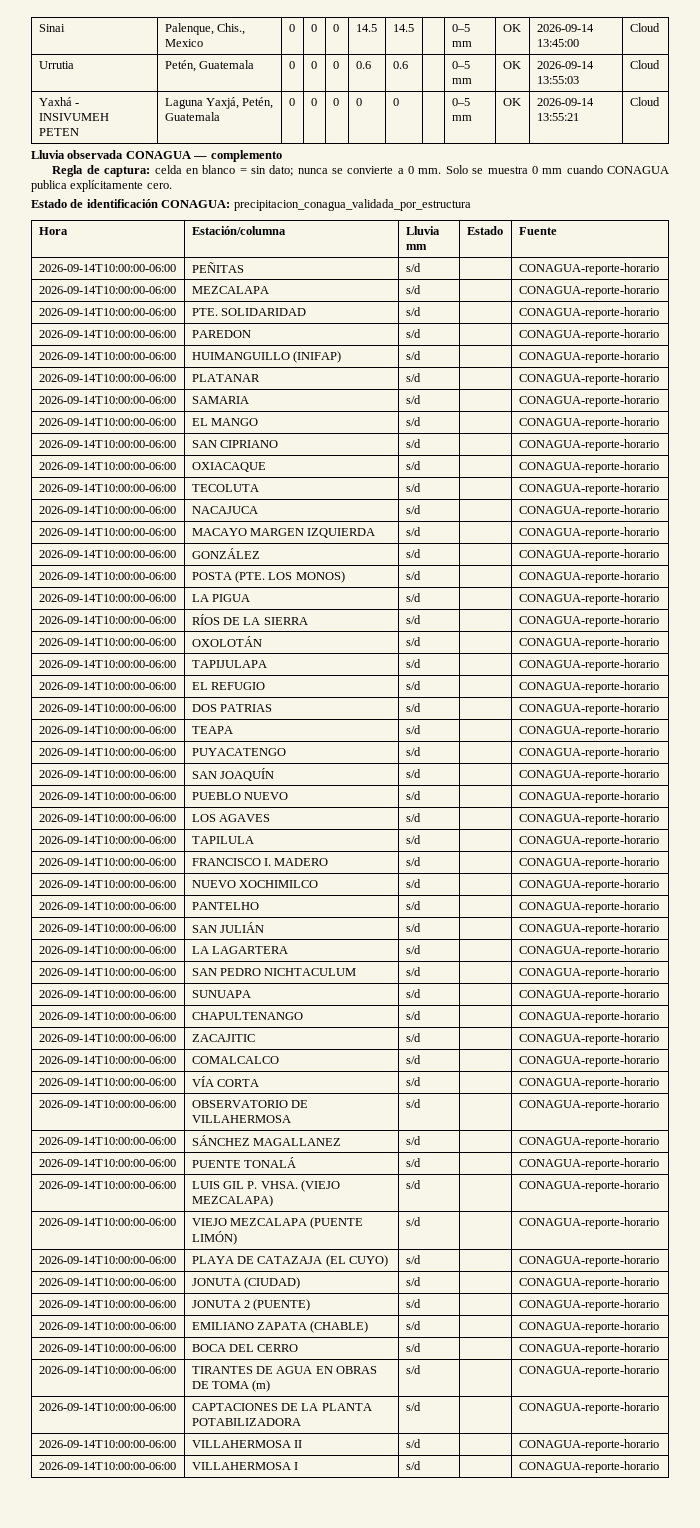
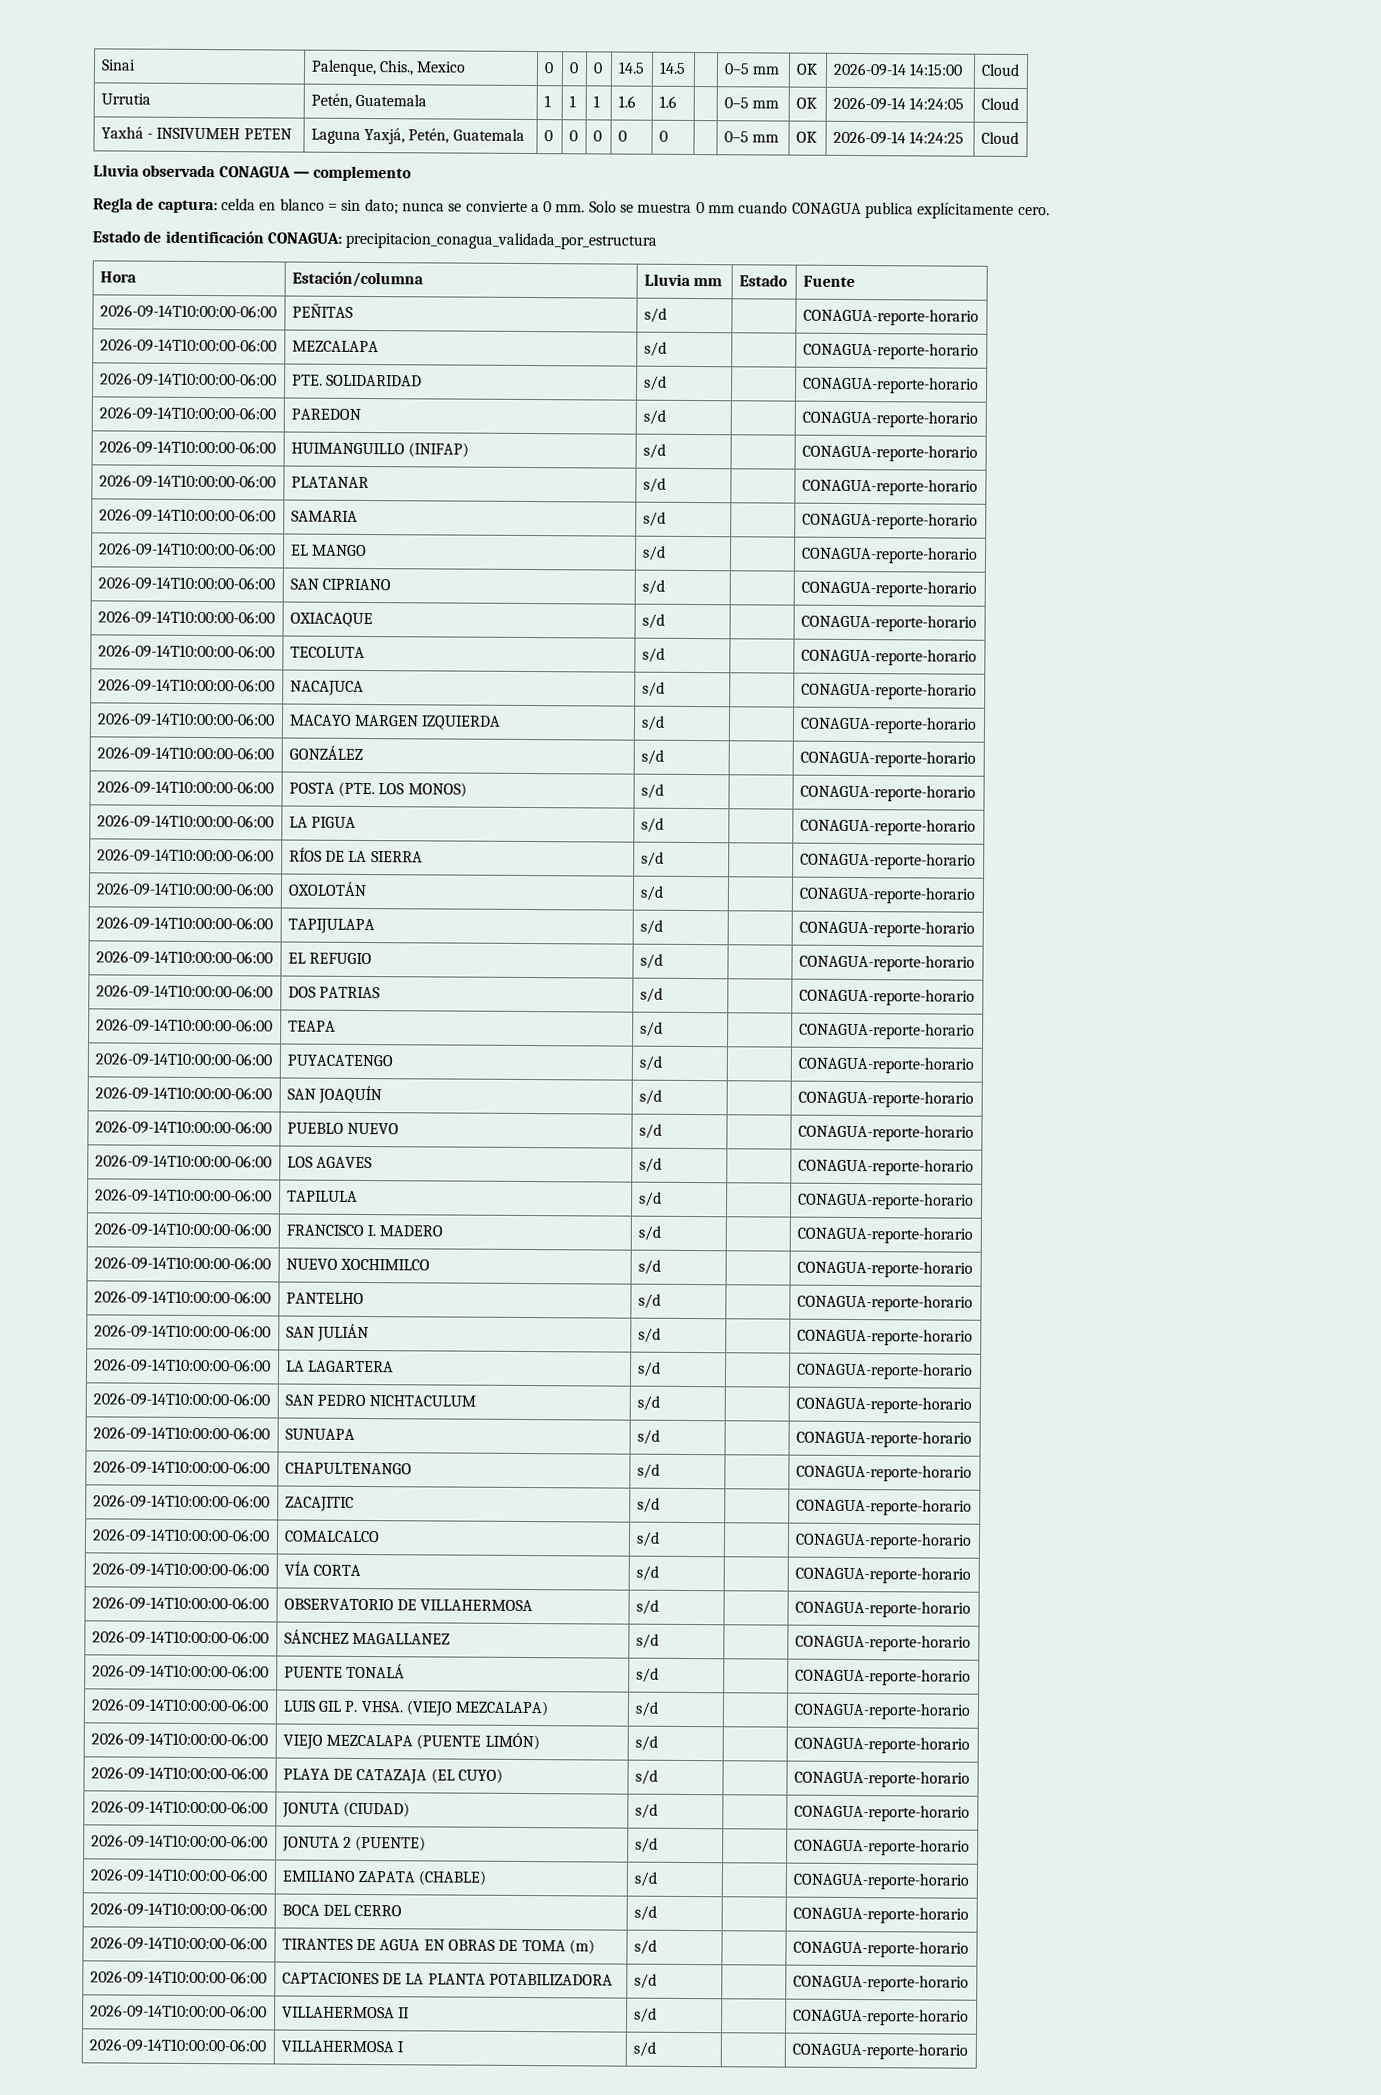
[536,39,579,47] 13:45:00 -> [909,63,964,76] 14:15:00
[288,61,295,69] [310,61,317,69] [332,61,339,69] [355,61,371,69] [392,61,408,69] [451,61,470,69] [451,78,472,84] [502,61,521,69] [536,61,594,69] [536,76,579,84] 0 | 0 | 0 | 0.6 | 0.6 | | 0–5 mm | OK | 2026-09-14 13:55:03 -> [543,95,551,108] [568,95,576,108] [592,95,600,108] [617,95,636,108] [658,95,677,108] [723,97,780,109] [795,97,817,109] [832,96,965,111] 1 | 1 | 1 | 1.6 | 1.6 | | 0–5 mm | OK | 2026-09-14 14:24:05
[536,113,579,121] 13:55:21 -> [909,131,965,144] 14:24:25

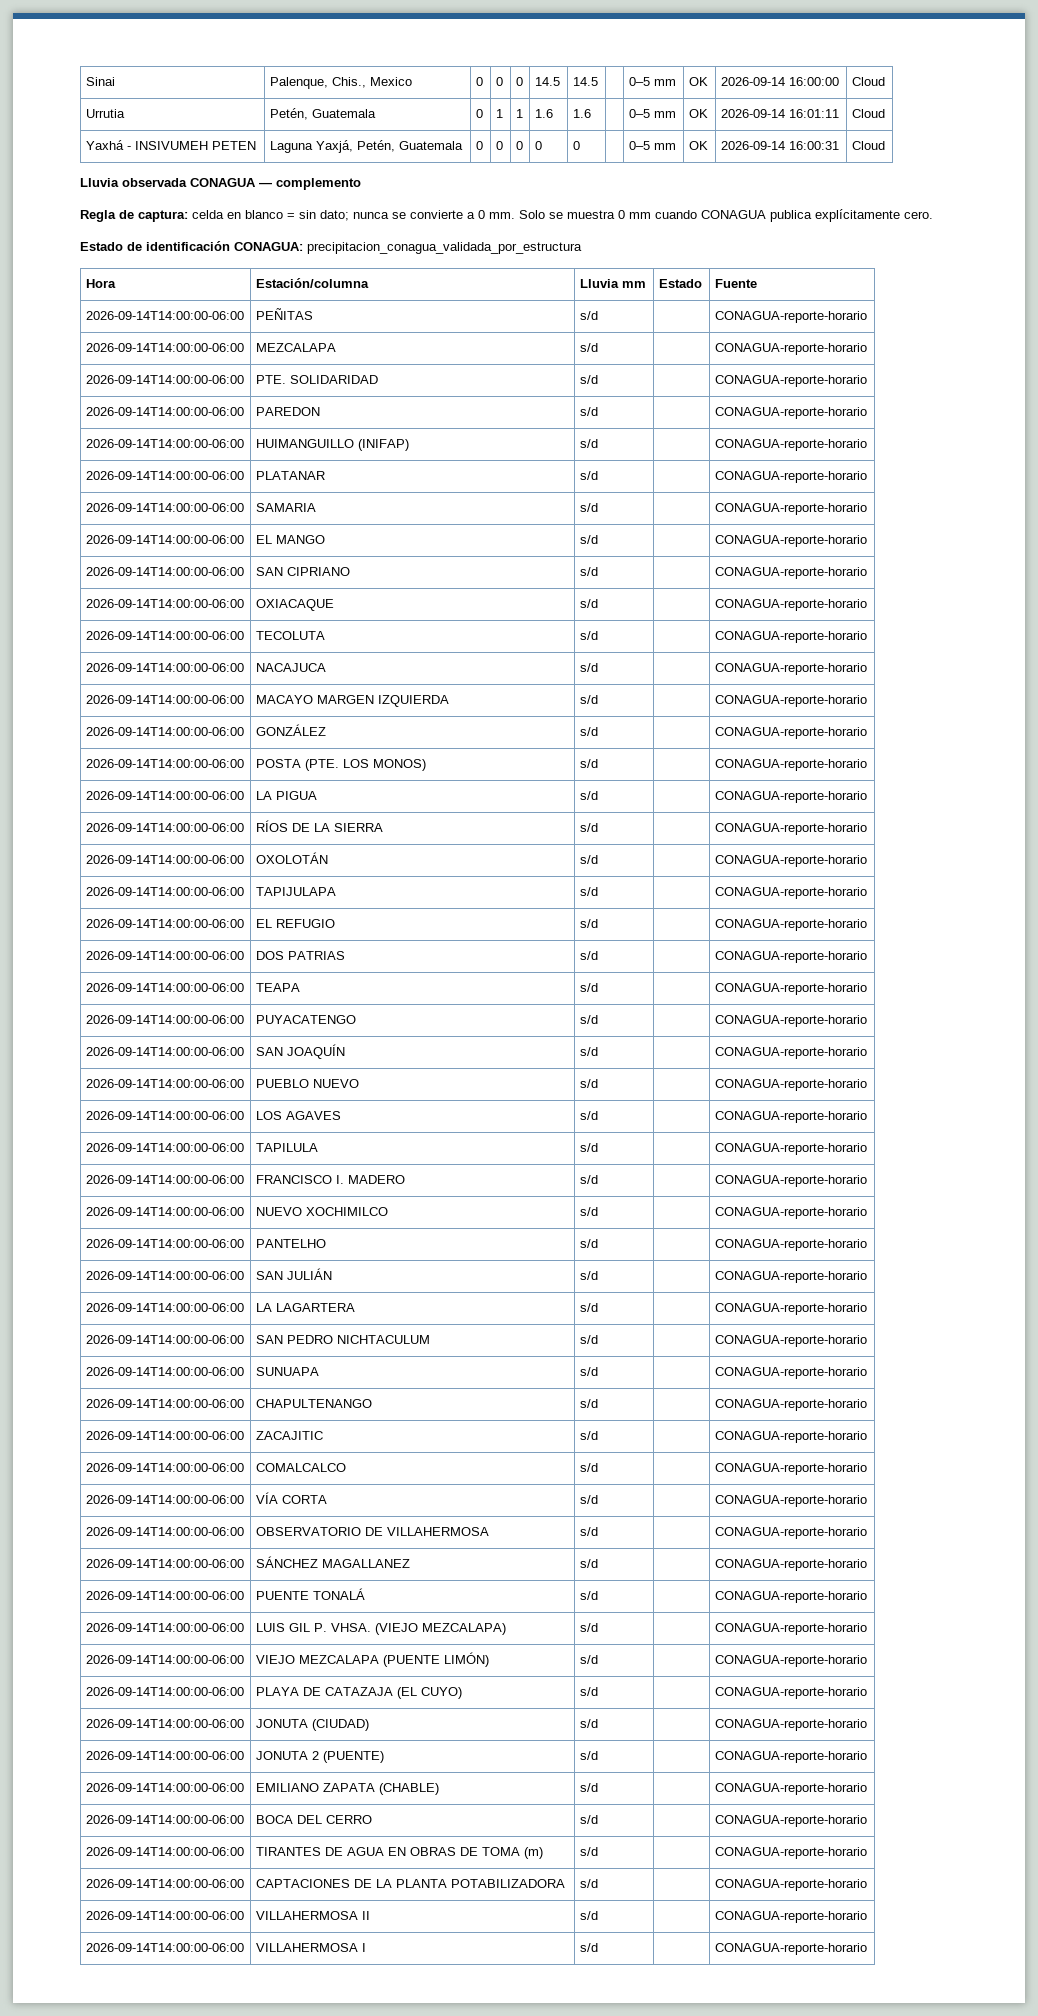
[909,63,964,76] 14:15:00 -> [788,77,839,86] 16:00:00
[543,95,551,108] 1 -> [475,109,483,118] 0
[909,97,965,110] 14:24:05 -> [788,109,839,118] 16:01:11
[909,131,965,144] 14:24:25 -> [788,141,839,150] 16:00:31
[99,304,277,319] 2026-09-14T10:00:00-06:00 -> [85,311,244,320] 2026-09-14T14:00:00-06:00
[99,338,277,353] 2026-09-14T10:00:00-06:00 -> [85,343,244,352] 2026-09-14T14:00:00-06:00
[99,372,277,387] 2026-09-14T10:00:00-06:00 -> [85,375,244,384] 2026-09-14T14:00:00-06:00
[98,406,276,421] 2026-09-14T10:00:00-06:00 -> [85,407,244,416] 2026-09-14T14:00:00-06:00
[98,440,276,455] 2026-09-14T10:00:00-06:00 -> [85,439,244,448] 2026-09-14T14:00:00-06:00
[98,474,276,489] 2026-09-14T10:00:00-06:00 -> [85,471,244,480] 2026-09-14T14:00:00-06:00
[98,508,276,523] 2026-09-14T10:00:00-06:00 -> [85,503,244,512] 2026-09-14T14:00:00-06:00
[97,542,276,557] 2026-09-14T10:00:00-06:00 -> [85,535,244,544] 2026-09-14T14:00:00-06:00
[97,576,275,591] 2026-09-14T10:00:00-06:00 -> [85,567,244,576] 2026-09-14T14:00:00-06:00
[97,610,275,625] 2026-09-14T10:00:00-06:00 -> [85,599,244,608] 2026-09-14T14:00:00-06:00
[97,644,275,659] 2026-09-14T10:00:00-06:00 -> [85,631,244,640] 2026-09-14T14:00:00-06:00
[97,678,275,693] 2026-09-14T10:00:00-06:00 -> [85,663,244,672] 2026-09-14T14:00:00-06:00
[96,712,275,727] 2026-09-14T10:00:00-06:00 -> [85,695,244,704] 2026-09-14T14:00:00-06:00
[96,746,274,761] 2026-09-14T10:00:00-06:00 -> [85,727,244,736] 2026-09-14T14:00:00-06:00
[96,780,274,795] 2026-09-14T10:00:00-06:00 -> [85,759,244,768] 2026-09-14T14:00:00-06:00
[96,814,274,829] 2026-09-14T10:00:00-06:00 -> [85,791,244,800] 2026-09-14T14:00:00-06:00
[96,848,274,863] 2026-09-14T10:00:00-06:00 -> [85,823,244,832] 2026-09-14T14:00:00-06:00
[95,882,273,897] 2026-09-14T10:00:00-06:00 -> [85,855,244,864] 2026-09-14T14:00:00-06:00
[95,916,273,931] 2026-09-14T10:00:00-06:00 -> [85,887,244,896] 2026-09-14T14:00:00-06:00
[95,950,273,965] 2026-09-14T10:00:00-06:00 -> [85,919,244,928] 2026-09-14T14:00:00-06:00
[95,984,273,999] 2026-09-14T10:00:00-06:00 -> [85,951,244,960] 2026-09-14T14:00:00-06:00
[95,1018,273,1033] 2026-09-14T10:00:00-06:00 -> [85,983,244,992] 2026-09-14T14:00:00-06:00
[94,1052,272,1067] 2026-09-14T10:00:00-06:00 -> [85,1015,244,1024] 2026-09-14T14:00:00-06:00
[94,1086,272,1101] 2026-09-14T10:00:00-06:00 -> [85,1047,244,1056] 2026-09-14T14:00:00-06:00
[94,1120,272,1135] 2026-09-14T10:00:00-06:00 -> [85,1079,244,1088] 2026-09-14T14:00:00-06:00
[94,1154,272,1169] 2026-09-14T10:00:00-06:00 -> [85,1111,244,1120] 2026-09-14T14:00:00-06:00
[94,1188,272,1203] 2026-09-14T10:00:00-06:00 -> [85,1143,244,1152] 2026-09-14T14:00:00-06:00
[93,1222,271,1237] 2026-09-14T10:00:00-06:00 -> [85,1175,244,1184] 2026-09-14T14:00:00-06:00
[93,1256,271,1271] 2026-09-14T10:00:00-06:00 -> [85,1207,244,1216] 2026-09-14T14:00:00-06:00
[93,1290,271,1305] 2026-09-14T10:00:00-06:00 -> [85,1239,244,1248] 2026-09-14T14:00:00-06:00
[93,1324,271,1339] 2026-09-14T10:00:00-06:00 -> [85,1271,244,1280] 2026-09-14T14:00:00-06:00
[93,1358,271,1373] 2026-09-14T10:00:00-06:00 -> [85,1303,244,1312] 2026-09-14T14:00:00-06:00
[92,1392,270,1407] 2026-09-14T10:00:00-06:00 -> [85,1335,244,1344] 2026-09-14T14:00:00-06:00
[92,1426,270,1441] 2026-09-14T10:00:00-06:00 -> [85,1367,244,1376] 2026-09-14T14:00:00-06:00
[92,1460,270,1475] 2026-09-14T10:00:00-06:00 -> [85,1399,244,1408] 2026-09-14T14:00:00-06:00
[92,1494,270,1509] 2026-09-14T10:00:00-06:00 -> [85,1431,244,1440] 2026-09-14T14:00:00-06:00
[91,1528,270,1543] 2026-09-14T10:00:00-06:00 -> [85,1463,244,1472] 2026-09-14T14:00:00-06:00
[91,1562,269,1577] 2026-09-14T10:00:00-06:00 -> [85,1495,244,1504] 2026-09-14T14:00:00-06:00
[91,1596,269,1611] 2026-09-14T10:00:00-06:00 -> [85,1527,244,1536] 2026-09-14T14:00:00-06:00
[91,1630,269,1645] 2026-09-14T10:00:00-06:00 -> [85,1559,244,1568] 2026-09-14T14:00:00-06:00
[91,1664,269,1679] 2026-09-14T10:00:00-06:00 -> [85,1591,244,1600] 2026-09-14T14:00:00-06:00
[90,1698,269,1713] 2026-09-14T10:00:00-06:00 -> [85,1623,244,1632] 2026-09-14T14:00:00-06:00
[90,1732,268,1747] 2026-09-14T10:00:00-06:00 -> [85,1655,244,1664] 2026-09-14T14:00:00-06:00
[90,1766,268,1781] 2026-09-14T10:00:00-06:00 -> [85,1687,244,1696] 2026-09-14T14:00:00-06:00
[90,1800,268,1815] 2026-09-14T10:00:00-06:00 -> [85,1719,244,1728] 2026-09-14T14:00:00-06:00
[90,1834,268,1849] 2026-09-14T10:00:00-06:00 -> [85,1751,244,1760] 2026-09-14T14:00:00-06:00
[89,1868,267,1883] 2026-09-14T10:00:00-06:00 -> [85,1783,244,1792] 2026-09-14T14:00:00-06:00
[89,1902,267,1917] 2026-09-14T10:00:00-06:00 -> [85,1815,244,1824] 2026-09-14T14:00:00-06:00
[89,1936,267,1951] 2026-09-14T10:00:00-06:00 -> [85,1847,244,1856] 2026-09-14T14:00:00-06:00
[89,1970,267,1985] 2026-09-14T10:00:00-06:00 -> [85,1879,244,1888] 2026-09-14T14:00:00-06:00
[89,2004,267,2019] 2026-09-14T10:00:00-06:00 -> [85,1911,244,1920] 2026-09-14T14:00:00-06:00
[88,2038,266,2053] 2026-09-14T10:00:00-06:00 -> [85,1943,244,1952] 2026-09-14T14:00:00-06:00

